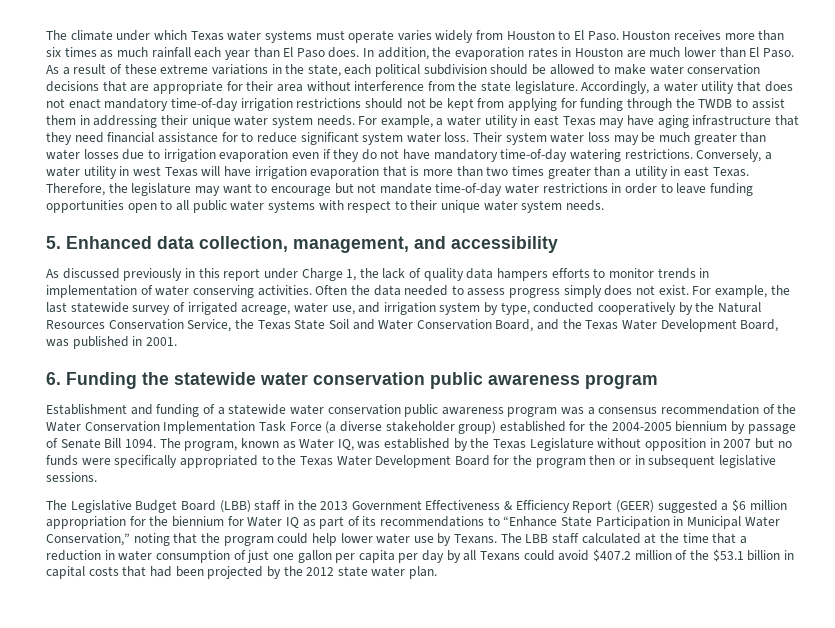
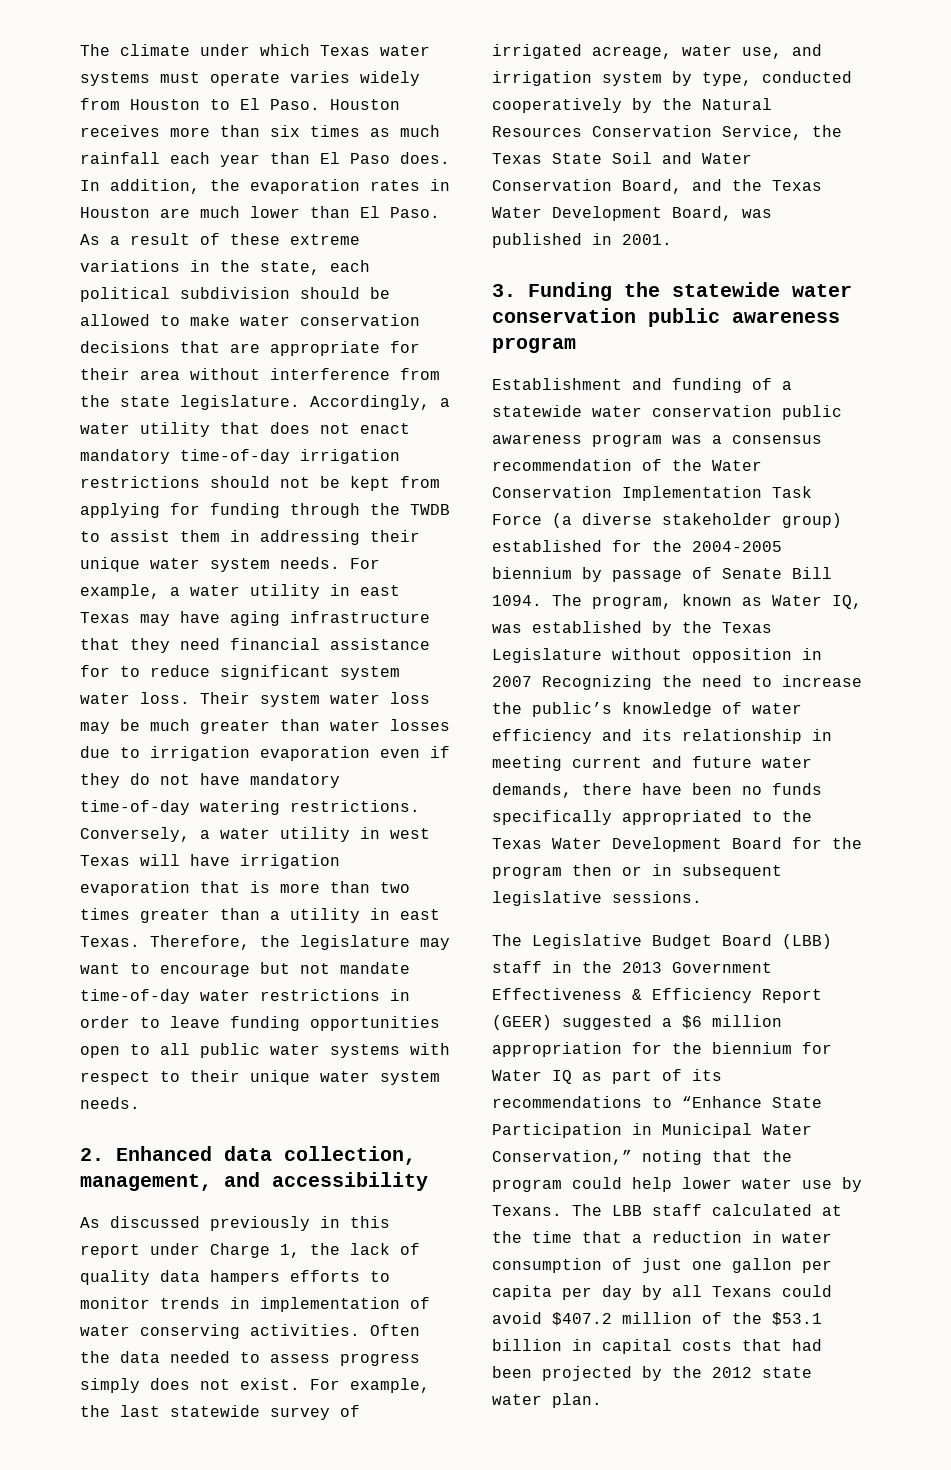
[46,236,61,249] 5. -> [80,1148,104,1161] 2.
[46,372,61,385] 6. -> [492,284,516,297] 3.
[754,438,774,449] but -> [542,675,862,690] [492,702,802,717] [492,729,832,744] [492,756,812,771] [492,783,732,798] Recognizing the need to increase the public’s knowledge of water efficiency and its relationship in meeting current and future water demands, there have been
[81,458,111,465] were -> (822, 789) none

